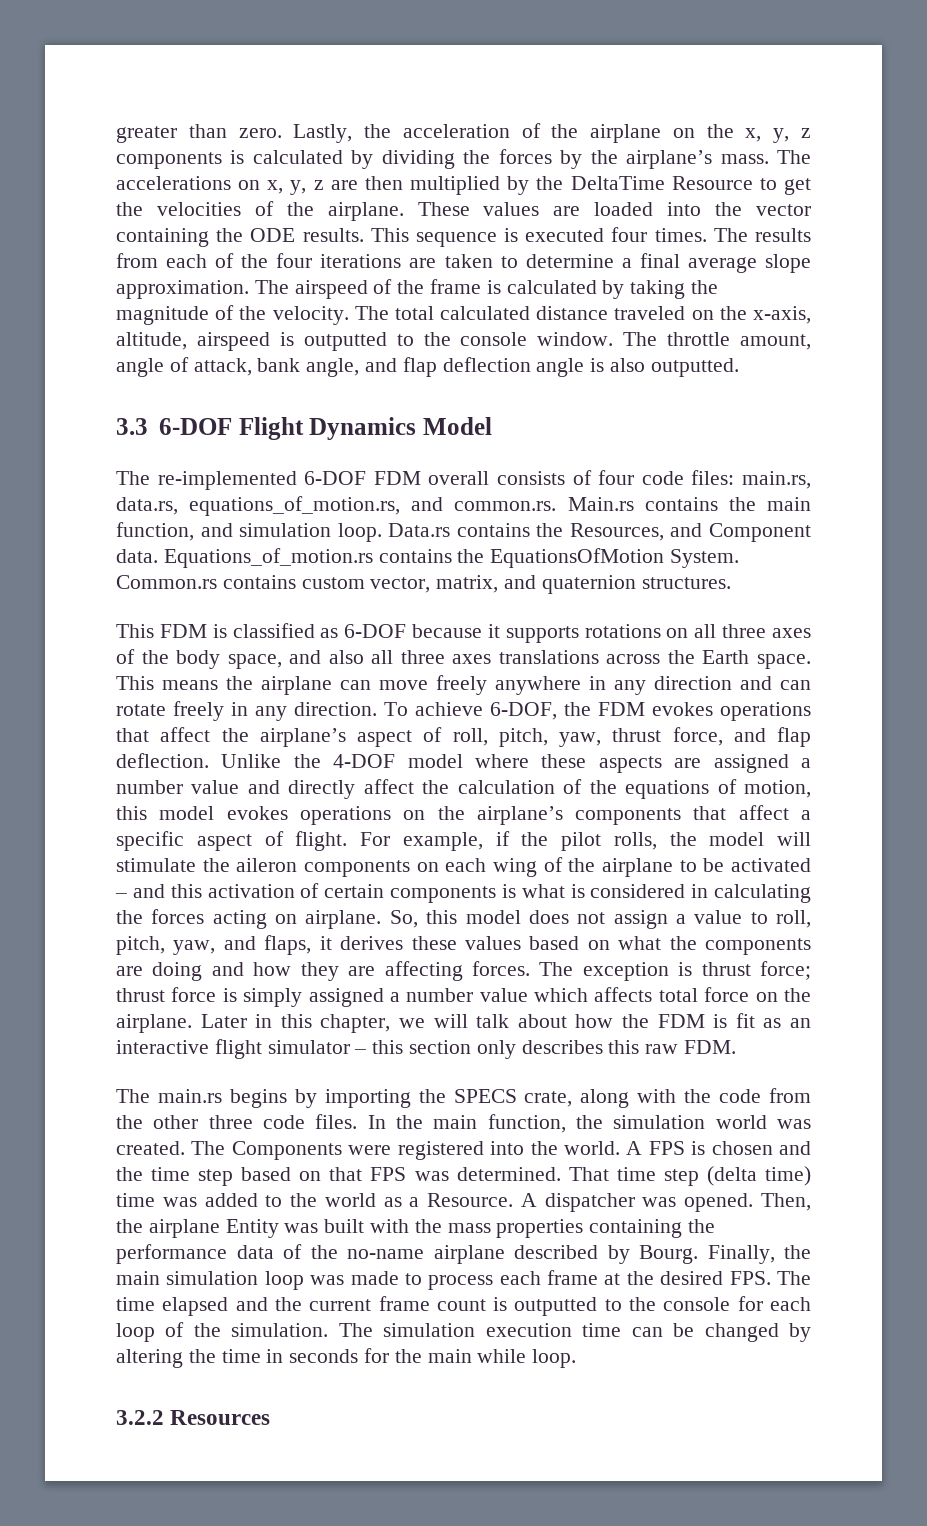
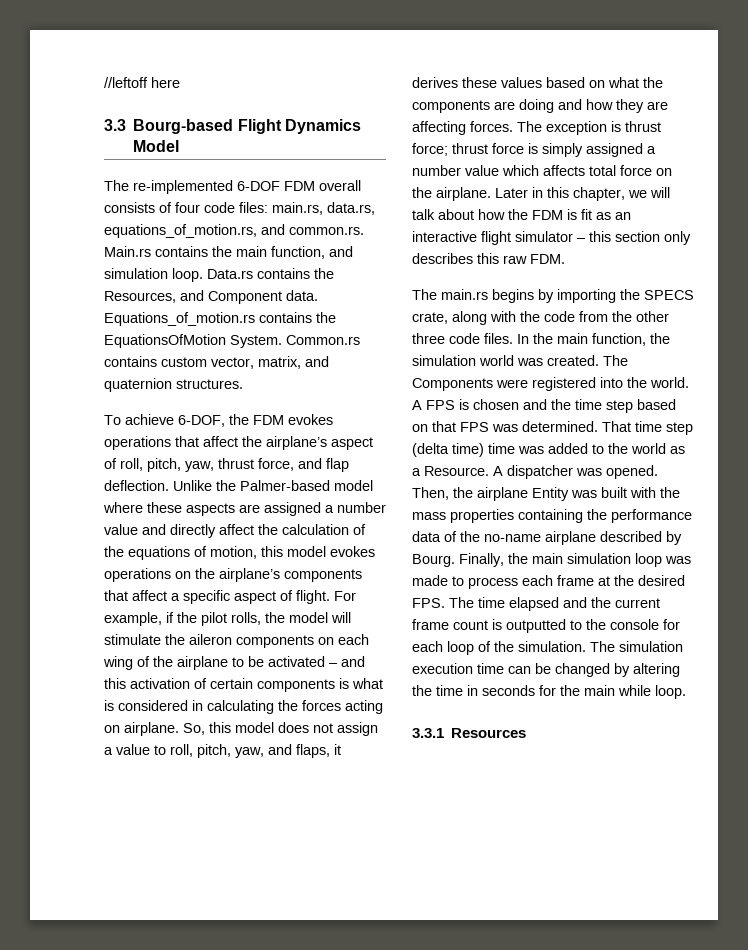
[116,123,811,143] [116,149,811,169] [116,176,811,195] [116,201,811,221] [116,227,811,247] [116,253,812,273] [116,279,719,299] [116,305,811,325] [116,332,811,351] [116,357,739,377] greater than zero. Lastly, the acceleration of the airplane on the x, y, z components is calculated by dividing the forces by the airplane’s mass. The accelerations on x, y, z are then multiplied by the DeltaTime Resource to get the velocities of the airplane. These values are loaded into the vector containing the ODE results. This sequence is executed four times. The results from each of the four iterations are taken to determine a final average slope approximation. The airspeed of the frame is calculated by taking the magnitude of the velocity. The total calculated distance traveled on the x-axis, altitude, airspeed is outputted to the console window. The throttle amount, angle of attack, bank angle, and flap deflection angle is also outputted. -> [104,77,180,88] //leftoff here
[158,418,232,435] 6-DOF -> [133,119,234,134] Bourg-based
[116,623,811,643] [116,649,812,669] [116,675,811,695] [116,701,377,721] This FDM is classified as 6-DOF because it supports rotations on all three axes of the body space, and also all three axes translations across the Earth space. This means the airplane can move freely anywhere in any direction and can rotate freely in any direction. -> (243, 384) none
[333,754,396,768] 4-DOF -> [240,480,330,491] Palmer-based
[116,1410,164,1425] 3.2.2 -> [412,728,444,738] 3.3.1

